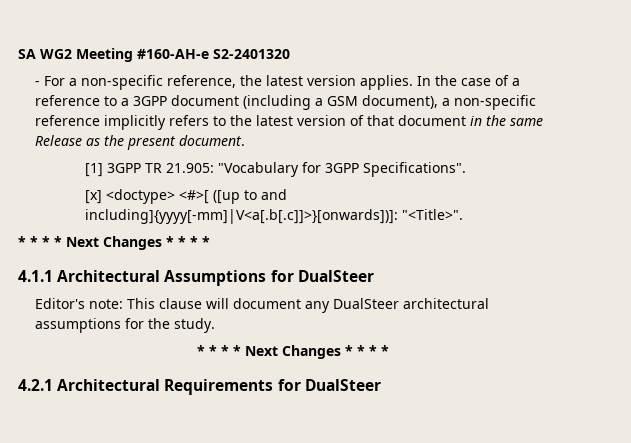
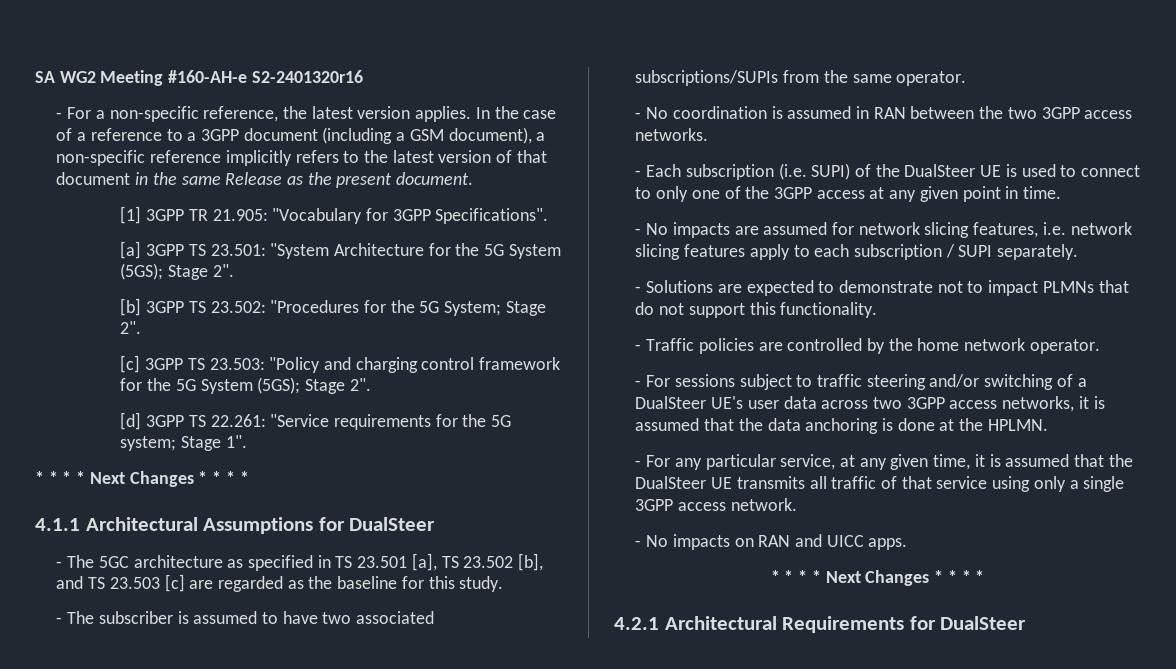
[213,49,290,59] S2-2401320 -> [251,70,363,83] S2-2401320r16
[85,189,288,204] [85,209,464,224] [x] <doctype> <#>[ ([up to and including]{yyyy[-mm]|V<a[.b[.c]]>}[onwards])]: "<Title>". -> [120,241,561,259] [120,263,234,280] [120,298,546,316] [120,321,142,334] [120,355,561,373] [120,377,371,394] [120,412,512,430] [120,435,247,451] [a] 3GPP TS 23.501: "System Architecture for the 5G System (5GS); Stage 2". // [b] 3GPP TS 23.502: "Procedures for the 5G System; Stage 2". // [c] 3GPP TS 23.503: "Policy and charging control framework for the 5G System (5GS); Stage 2". // [d] 3GPP TS 22.261: "Service requirements for the 5G system; Stage 1".
[34,298,489,313] [34,318,215,333] Editor's note: This clause will document any DualSteer architectural assumptions for the study. -> [56,553,544,571] [56,574,504,592] [56,611,435,624] [635,70,967,86] [635,106,1133,119] [635,128,709,141] [635,163,1141,180] [635,186,1062,202] [635,222,1132,238] [635,244,1079,260] [635,280,1129,296] [635,302,878,318] [635,338,1100,354] [635,374,1087,390] [635,396,1105,412] [635,418,1048,434] [635,454,1133,470] [635,476,1125,492] [635,498,797,511] [635,534,908,550] - The 5GC architecture as specified in TS 23.501 [a], TS 23.502 [b], and TS 23.503 [c] are regarded as the baseline for this study. // - The subscriber is assumed to have two associated subscriptions/SUPIs from the same operator. // - No coordination is assumed in RAN between the two 3GPP access networks. // - Each subscription (i.e. SUPI) of the DualSteer UE is used to connect to only one of the 3GPP access at any given point in time. // - No impacts are assumed for network slicing features, i.e. network slicing features apply to each subscription / SUPI separately. // - Solutions are expected to demonstrate not to impact PLMNs that do not support this functionality. // - Traffic policies are controlled by the home network operator. // - For sessions subject to traffic steering and/or switching of a DualSteer UE's user data across two 3GPP access networks, it is assumed that the data anchoring is done at the HPLMN. // - For any particular service, at any given time, it is assumed that the DualSteer UE transmits all traffic of that service using only a single 3GPP access network. // - No impacts on RAN and UICC apps.

